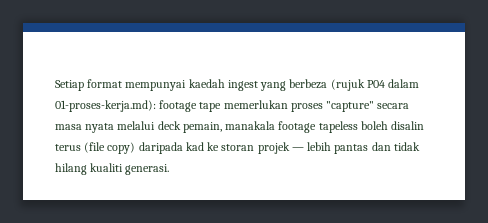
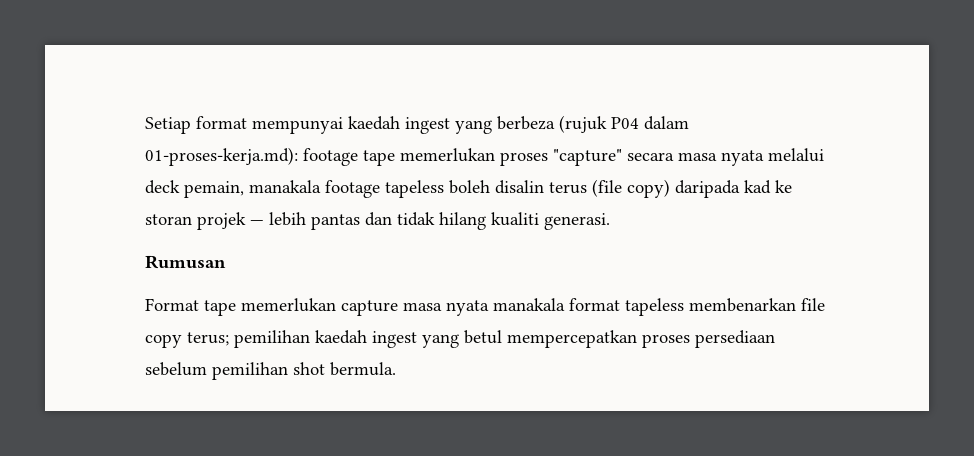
(170, 169) none -> [145,255,226,269] [145,298,825,316] [145,330,775,348] [145,362,396,380] // Rumusan // Format tape memerlukan capture masa nyata manakala format tapeless membenarkan file copy terus; pemilihan kaedah ingest yang betul mempercepatkan proses persediaan sebelum pemilihan shot bermula.

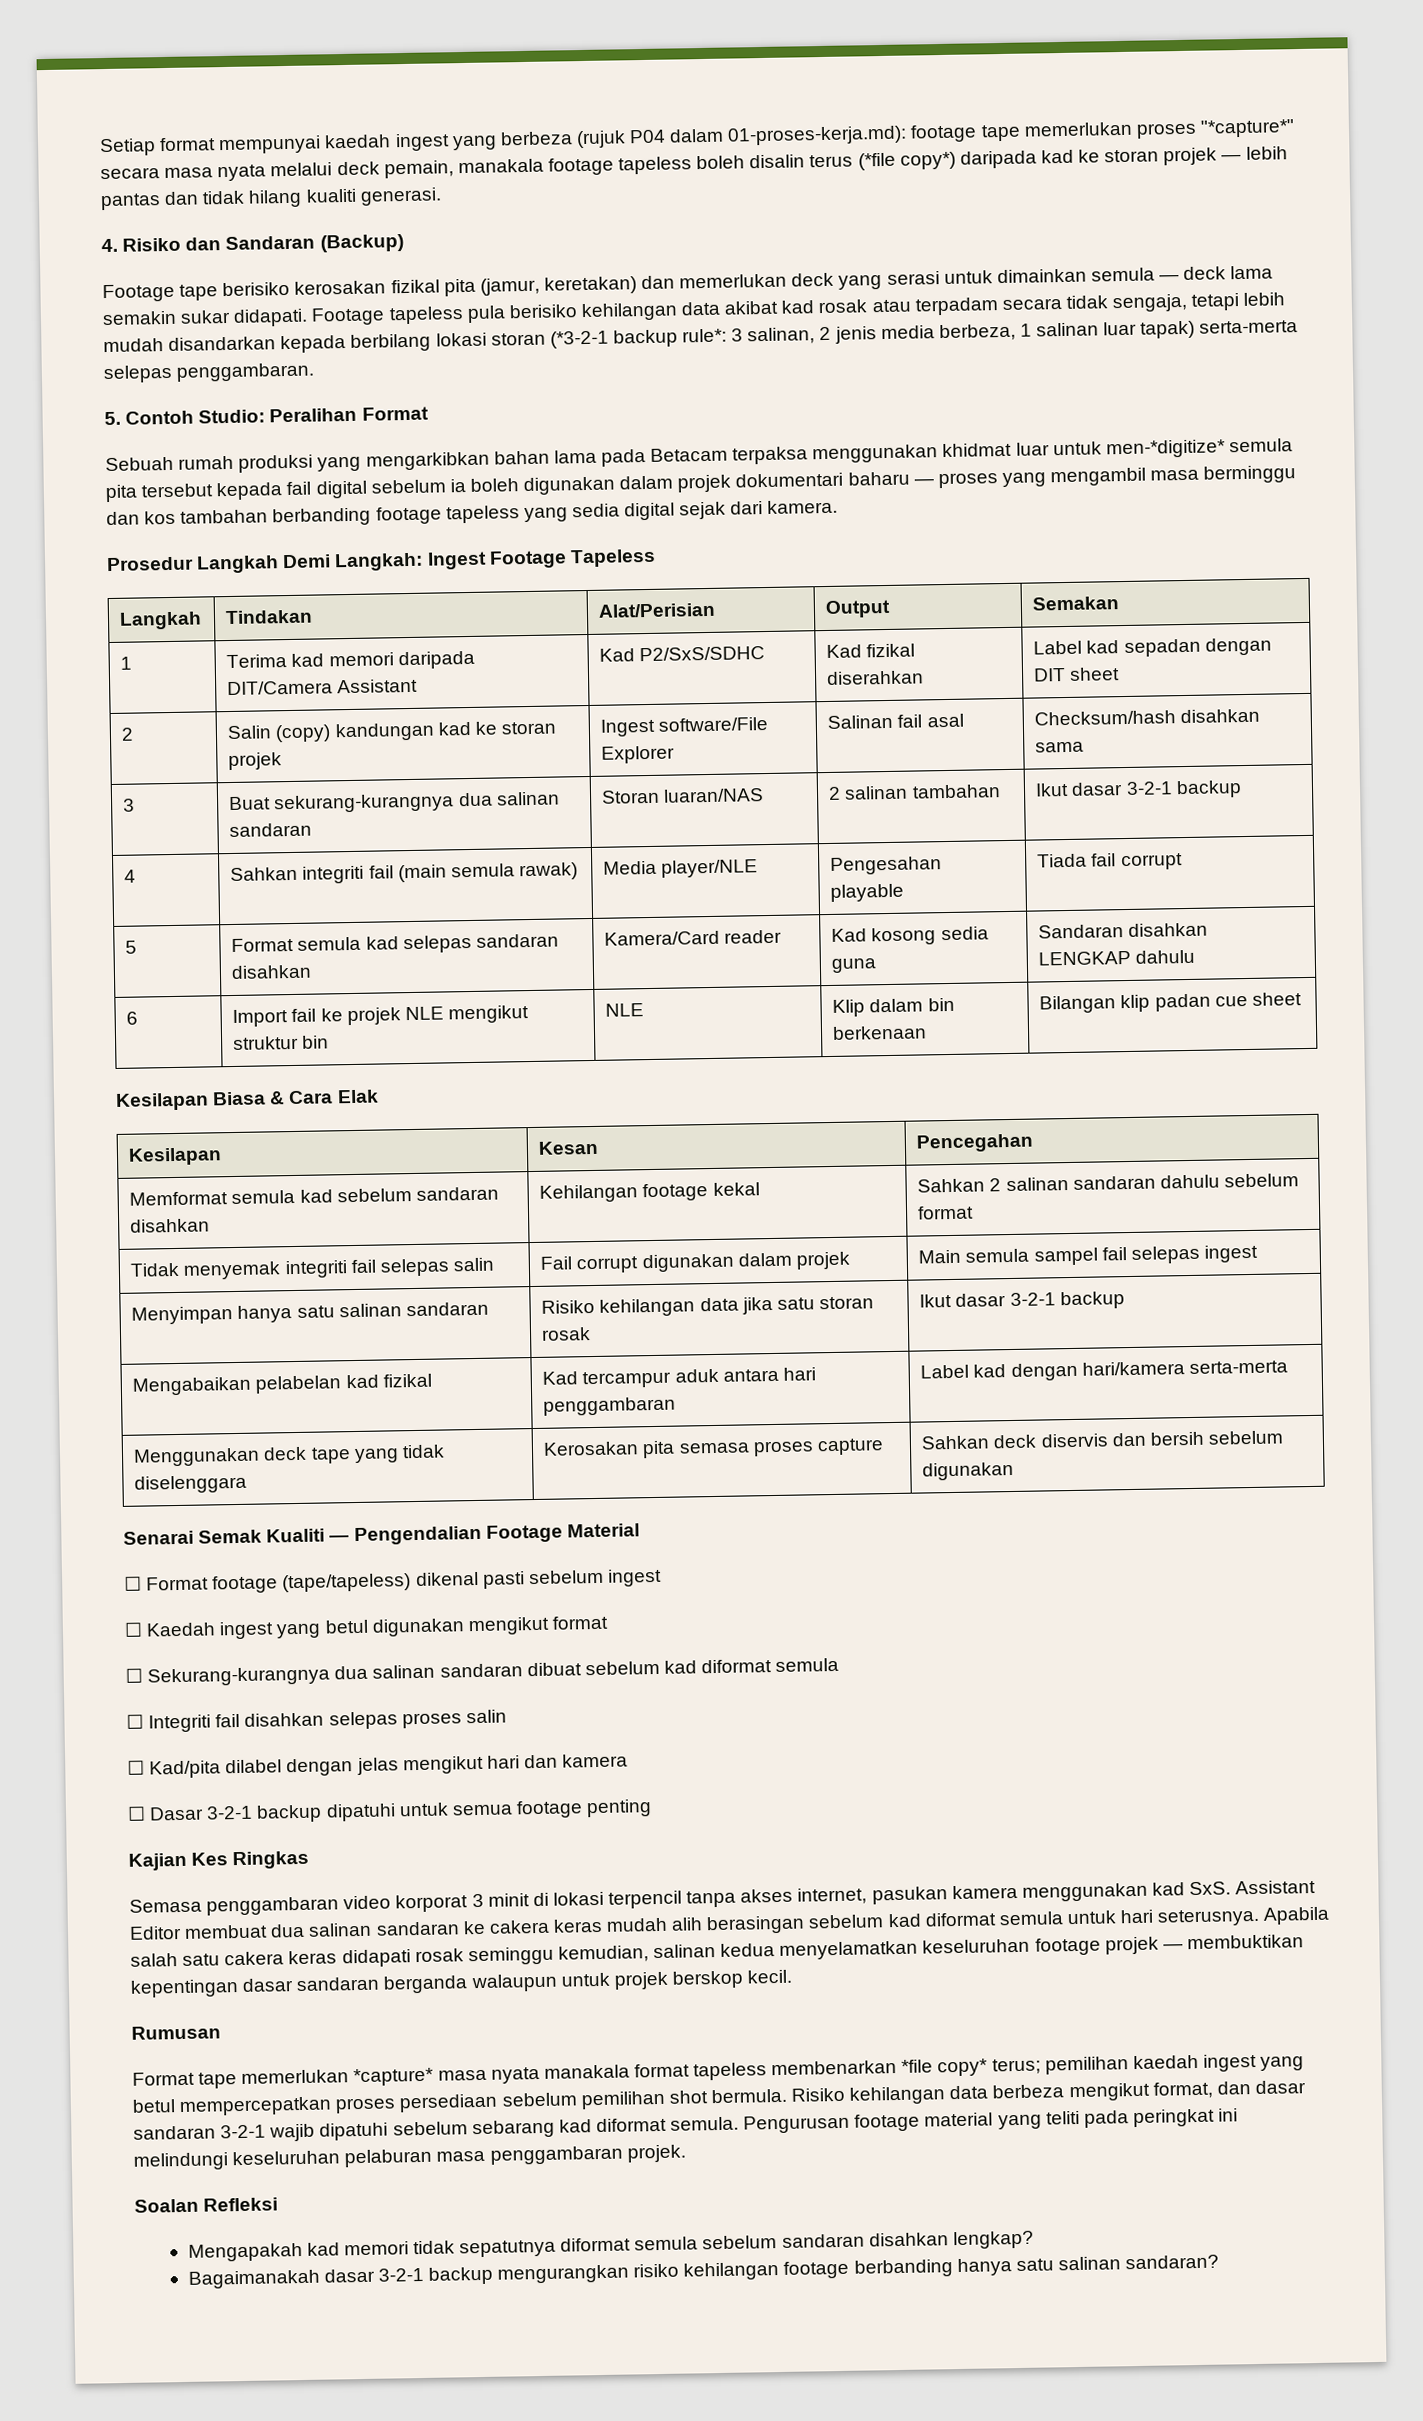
[553,149,622,166] "capture" -> [1199,119,1295,138] "*capture*"
[592,179,670,198] (file copy) -> [857,151,956,171] (*file copy*)
(610, 221) none -> [101,234,404,253] [102,265,1274,303] [102,292,1286,327] [103,320,1299,354] [103,362,316,384] [104,406,429,426] [105,438,1293,473] [105,465,1297,503] [106,499,839,527] [106,548,656,574] [119,611,203,630] [225,609,314,625] [598,602,717,618] [825,599,892,618] [1032,596,1120,611] [120,656,133,670] [226,650,475,670] [227,678,419,696] [599,646,766,662] [826,643,916,658] [826,670,925,685] [1033,637,1272,658] [1033,667,1121,682] [121,727,135,741] [227,721,556,743] [228,752,283,771] [600,716,769,737] [601,745,676,764] [827,713,964,729] [1034,708,1261,726] [1035,741,1085,753] [123,798,136,812] [229,791,560,814] [229,822,313,838] [601,788,765,804] [828,784,1001,800] [1035,780,1242,799] [124,869,137,883] [230,862,578,884] [603,859,759,878] [830,856,943,875] [830,883,905,902] [1037,853,1183,871] [125,940,138,954] [231,933,559,954] [231,964,313,980] [604,929,783,946] [831,926,989,946] [831,958,878,973] [1038,922,1209,939] [1038,949,1196,966] [126,1011,139,1025] [232,1005,529,1027] [233,1035,330,1050] [605,1003,645,1017] [832,997,955,1017] [832,1025,928,1040] [1039,992,1302,1014] [115,1089,379,1111] [128,1147,223,1166] [538,1140,600,1155] [916,1133,1035,1153] [129,1186,499,1206] [130,1218,211,1233] [539,1182,760,1203] [917,1173,1299,1193] [917,1205,975,1220] [130,1257,494,1280] [540,1251,850,1274] [918,1244,1258,1266] [131,1301,489,1325] [541,1296,874,1317] [541,1327,592,1341] [919,1291,1125,1310] [132,1373,432,1396] [542,1367,816,1389] [543,1396,677,1416] [920,1360,1288,1382] [133,1444,445,1467] [134,1474,248,1494] [543,1438,884,1459] [921,1430,1283,1450] [922,1461,1015,1481] [123,1523,640,1546] [124,1568,662,1594] [124,1615,608,1640] [125,1657,840,1687] [126,1709,507,1733] [127,1753,629,1779] [127,1799,653,1823] [128,1850,310,1871] [129,1879,1317,1916] [129,1906,1331,1940] [130,1934,1304,1968] [130,1969,793,1998] // 4. Risiko dan Sandaran (Backup) // Footage tape berisiko kerosakan fizikal pita (jamur, keretakan) dan memerlukan deck yang serasi untuk dimainkan semula — deck lama semakin sukar didapati. Footage tapeless pula berisiko kehilangan data akibat kad rosak atau terpadam secara tidak sengaja, tetapi lebih mudah disandarkan kepada berbilang lokasi storan (*3-2-1 backup rule*: 3 salinan, 2 jenis media berbeza, 1 salinan luar tapak) serta-merta selepas penggambaran. // 5. Contoh Studio: Peralihan Format // Sebuah rumah produksi yang mengarkibkan bahan lama pada Betacam terpaksa menggunakan khidmat luar untuk men-*digitize* semula pita tersebut kepada fail digital sebelum ia boleh digunakan dalam projek dokumentari baharu — proses yang mengambil masa berminggu dan kos tambahan berbanding footage tapeless yang sedia digital sejak dari kamera. // Prosedur Langkah Demi Langkah: Ingest Footage Tapeless // Langkah | Tindakan | Alat/Perisian | Output | Semakan // 1 | Terima kad memori daripada DIT/Camera Assistant | Kad P2/SxS/SDHC | Kad fizikal diserahkan | Label kad sepadan dengan DIT sheet // 2 | Salin (copy) kandungan kad ke storan projek | Ingest software/File Explorer | Salinan fail asal | Checksum/hash disahkan sama // 3 | Buat sekurang-kurangnya dua salinan sandaran | Storan luaran/NAS | 2 salinan tambahan | Ikut dasar 3-2-1 backup // 4 | Sahkan integriti fail (main semula rawak) | Media player/NLE | Pengesahan playable | Tiada fail corrupt // 5 | Format semula kad selepas sandaran disahkan | Kamera/Card reader | Kad kosong sedia guna | Sandaran disahkan LENGKAP dahulu // 6 | Import fail ke projek NLE mengikut struktur bin | NLE | Klip dalam bin berkenaan | Bilangan klip padan cue sheet // Kesilapan Biasa & Cara Elak // Kesilapan | Kesan | Pencegahan // Memformat semula kad sebelum sandaran disahkan | Kehilangan footage kekal | Sahkan 2 salinan sandaran dahulu sebelum format // Tidak menyemak integriti fail selepas salin | Fail corrupt digunakan dalam projek | Main semula sampel fail selepas ingest // Menyimpan hanya satu salinan sandaran | Risiko kehilangan data jika satu storan rosak | Ikut dasar 3-2-1 backup // Mengabaikan pelabelan kad fizikal | Kad tercampur aduk antara hari penggambaran | Label kad dengan hari/kamera serta-merta // Menggunakan deck tape yang tidak diselenggara | Kerosakan pita semasa proses capture | Sahkan deck diservis dan bersih sebelum digunakan // Senarai Semak Kualiti — Pengendalian Footage Material // ☐ Format footage (tape/tapeless) dikenal pasti sebelum ingest // ☐ Kaedah ingest yang betul digunakan mengikut format // ☐ Sekurang-kurangnya dua salinan sandaran dibuat sebelum kad diformat semula // ☐ Integriti fail disahkan selepas proses salin // ☐ Kad/pita dilabel dengan jelas mengikut hari dan kamera // ☐ Dasar 3-2-1 backup dipatuhi untuk semua footage penting // Kajian Kes Ringkas // Semasa penggambaran video korporat 3 minit di lokasi terpencil tanpa akses internet, pasukan kamera menggunakan kad SxS. Assistant Editor membuat dua salinan sandaran ke cakera keras mudah alih berasingan sebelum kad diformat semula untuk hari seterusnya. Apabila salah satu cakera keras didapati rosak seminggu kemudian, salinan kedua menyelamatkan keseluruhan footage projek — membuktikan kepentingan dasar sandaran berganda walaupun untuk projek berskop kecil.
[341,300,398,316] capture -> [353,2067,435,2087] *capture*
[801,298,825,311] [145,334,182,348] file copy -> [901,2058,989,2077] *file copy*
(396, 369) none -> [791,2080,1306,2105] [133,2108,1239,2142] [133,2144,686,2171] [134,2197,279,2213] [187,2230,1034,2262] [187,2254,1220,2289] Risiko kehilangan data berbeza mengikut format, dan dasar sandaran 3-2-1 wajib dipatuhi sebelum sebarang kad diformat semula. Pengurusan footage material yang teliti pada peringkat ini melindungi keseluruhan pelaburan masa penggambaran projek. // Soalan Refleksi // Mengapakah kad memori tidak sepatutnya diformat semula sebelum sandaran disahkan lengkap? // Bagaimanakah dasar 3-2-1 backup mengurangkan risiko kehilangan footage berbanding hanya satu salinan sandaran?

